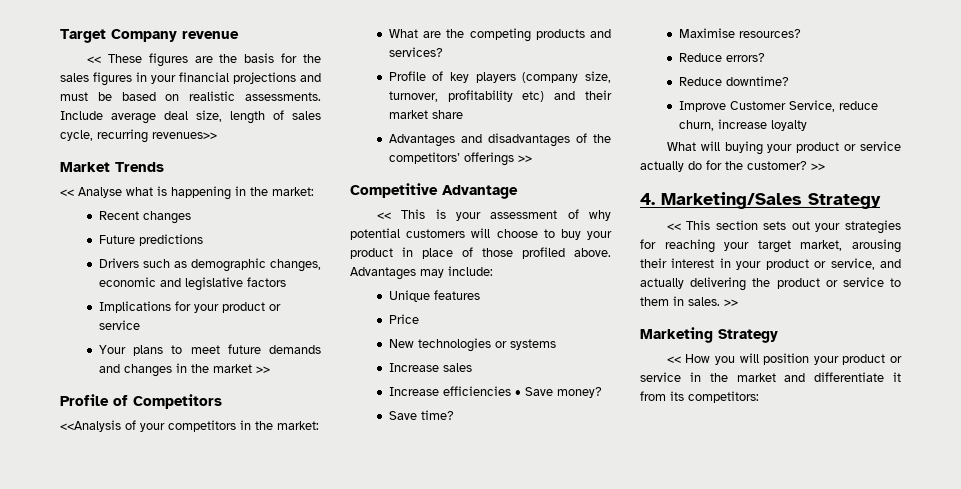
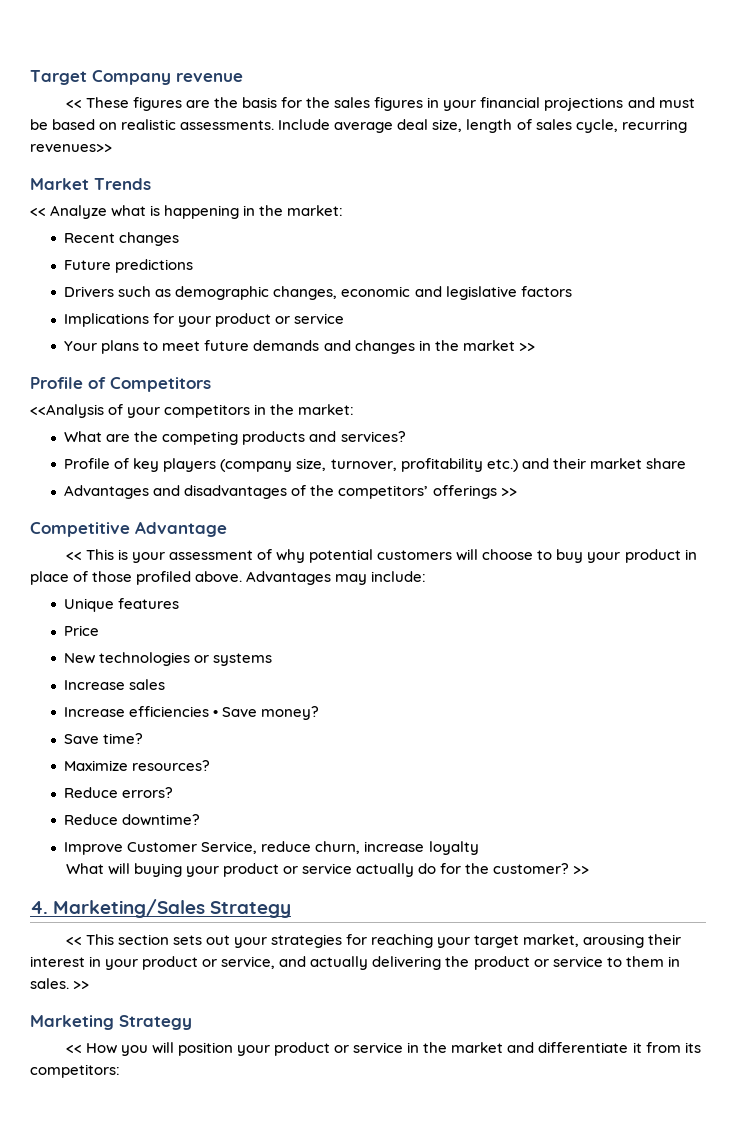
[78,187,122,198] Analyse -> [50,205,108,219] Analyze
[522,91,545,102] etc) -> [486,459,518,472] etc.)
[678,28,735,38] Maximise -> [64,760,129,771] Maximize

